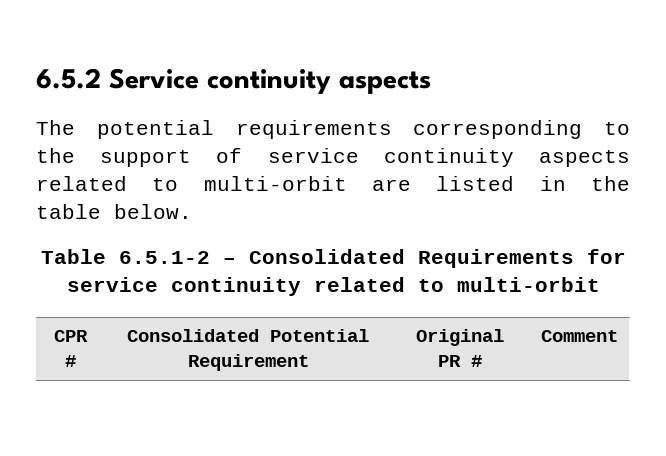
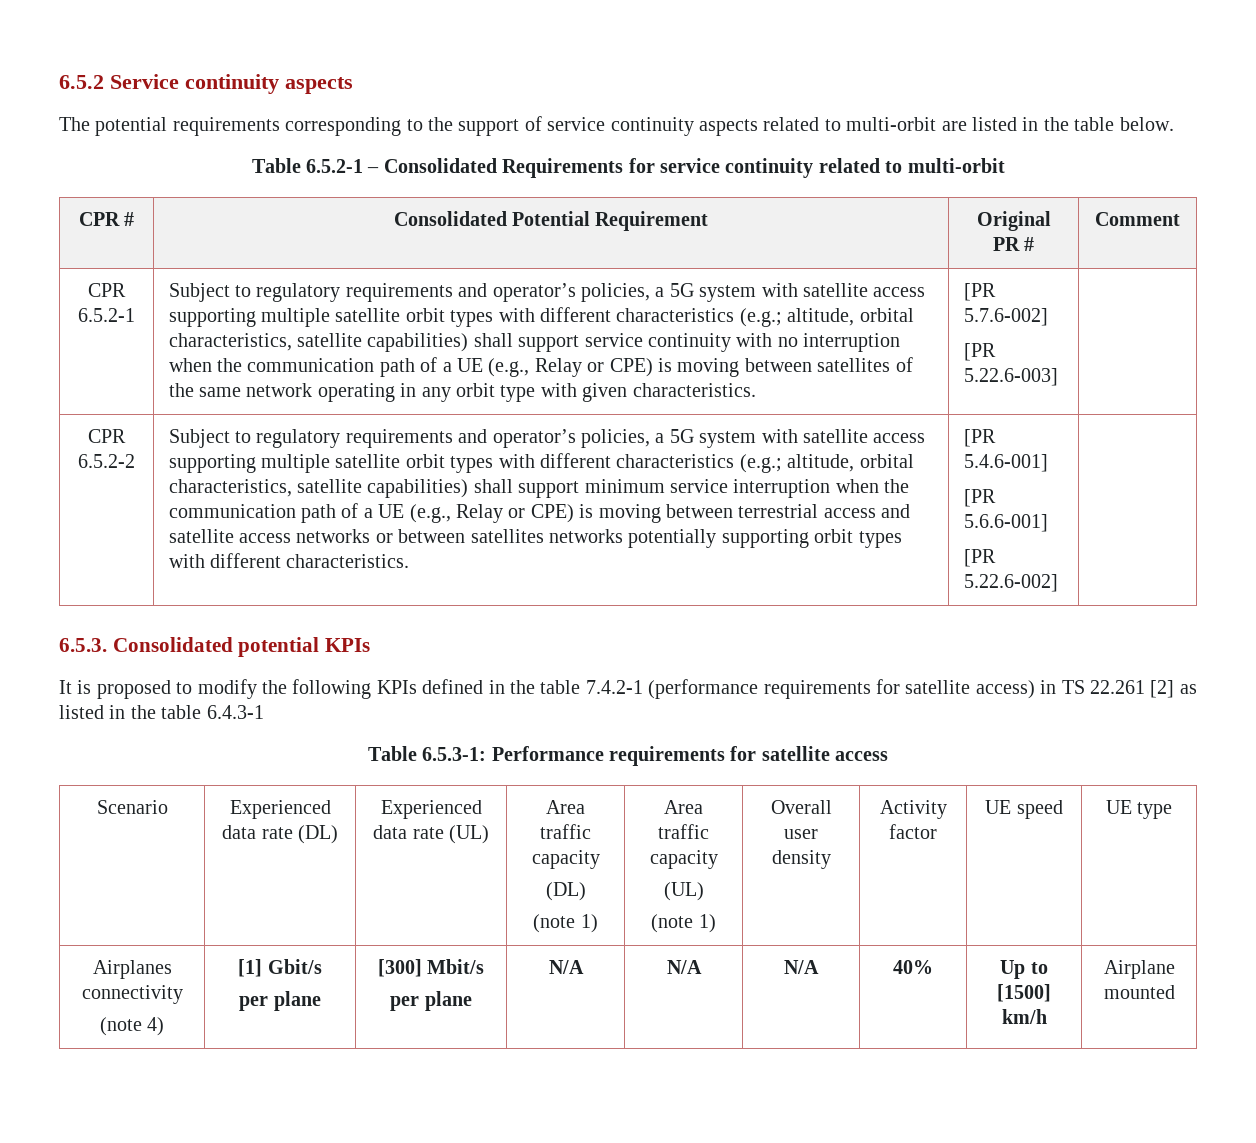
[118,251,210,264] 6.5.1-2 -> [305,159,363,173] 6.5.2-1
(618, 336) none -> [88,283,126,297] [78,308,135,322] [168,283,926,302] [168,307,914,327] [168,333,901,352] [168,357,913,377] [168,383,756,402] [963,283,996,301] [963,308,1048,326] [963,343,996,361] [963,368,1058,386] [88,429,126,443] [78,454,135,468] [168,429,926,448] [168,453,914,473] [168,479,910,498] [168,503,911,523] [168,529,902,548] [168,553,410,568] [963,429,996,447] [963,454,1048,472] [963,489,996,507] [963,514,1048,532] [963,549,996,567] [963,574,1058,592] [59,637,371,657] [59,679,1197,699] [59,705,264,719] [367,746,889,766] [96,800,168,814] [229,800,331,819] [222,825,338,844] [380,800,482,819] [373,825,489,844] [546,800,585,814] [540,824,591,839] [531,850,600,869] [545,882,586,901] [533,914,598,933] [664,800,703,814] [658,824,709,839] [649,850,718,869] [663,882,704,901] [651,914,716,933] [770,800,832,814] [784,829,818,839] [771,850,831,869] [879,800,947,819] [889,824,937,839] [985,800,1063,819] [1105,800,1173,819] [92,960,172,979] [81,985,183,1004] [99,1017,165,1036] [238,959,322,977] [239,991,321,1011] [377,959,485,977] [390,991,472,1011] [548,960,584,974] [666,960,702,974] [784,960,819,974] [893,960,933,974] [1000,960,1048,979] [997,984,1051,1002] [1001,1009,1047,1024] [1103,960,1175,979] [1103,985,1175,999] // CPR 6.5.2-1 | Subject to regulatory requirements and operator’s policies, a 5G system with satellite access supporting multiple satellite orbit types with different characteristics (e.g.; altitude, orbital characteristics, satellite capabilities) shall support service continuity with no interruption when the communication path of a UE (e.g., Relay or CPE) is moving between satellites of the same network operating in any orbit type with given characteristics. | [PR 5.7.6-002] // [PR 5.22.6-003] | // CPR 6.5.2-2 | Subject to regulatory requirements and operator’s policies, a 5G system with satellite access supporting multiple satellite orbit types with different characteristics (e.g.; altitude, orbital characteristics, satellite capabilities) shall support minimum service interruption when the communication path of a UE (e.g., Relay or CPE) is moving between terrestrial access and satellite access networks or between satellites networks potentially supporting orbit types with different characteristics. | [PR 5.4.6-001] // [PR 5.6.6-001] // [PR 5.22.6-002] | // 6.5.3. Consolidated potential KPIs // It is proposed to modify the following KPIs defined in the table 7.4.2-1 (performance requirements for satellite access) in TS 22.261 [2] as listed in the table 6.4.3-1 // Table 6.5.3-1: Performance requirements for satellite access // Scenario | Experienced data rate (DL) | Experienced data rate (UL) | Area traffic capacity // (DL) // (note 1) | Area traffic capacity // (UL) // (note 1) | Overall user density | Activity factor | UE speed | UE type // Airplanes connectivity // (note 4) | [1] Gbit/s // per plane | [300] Mbit/s // per plane | N/A | N/A | N/A | 40% | Up to [1500] km/h | Airplane mounted

